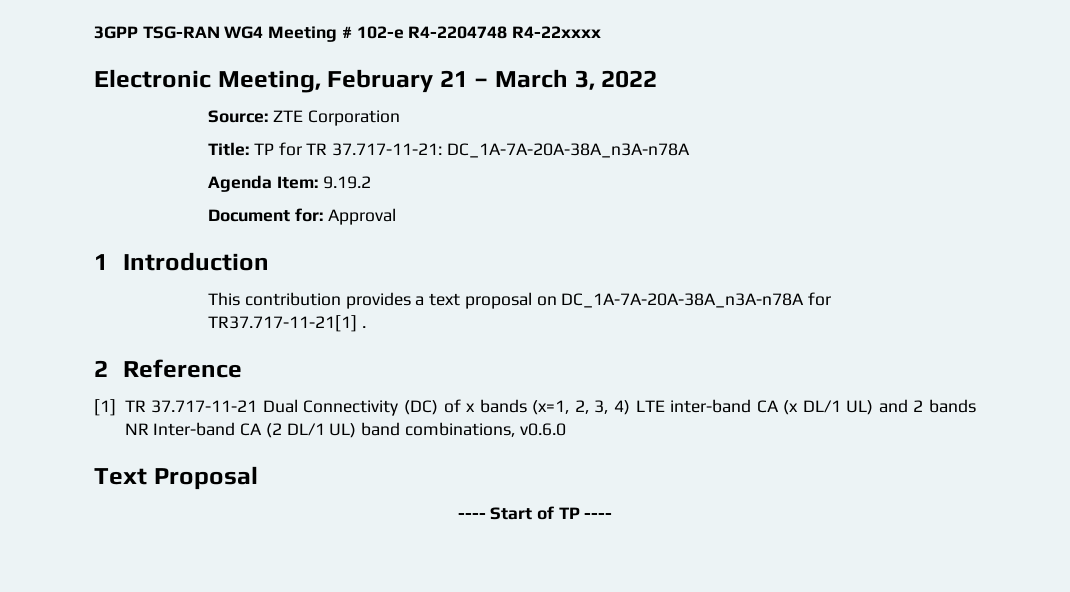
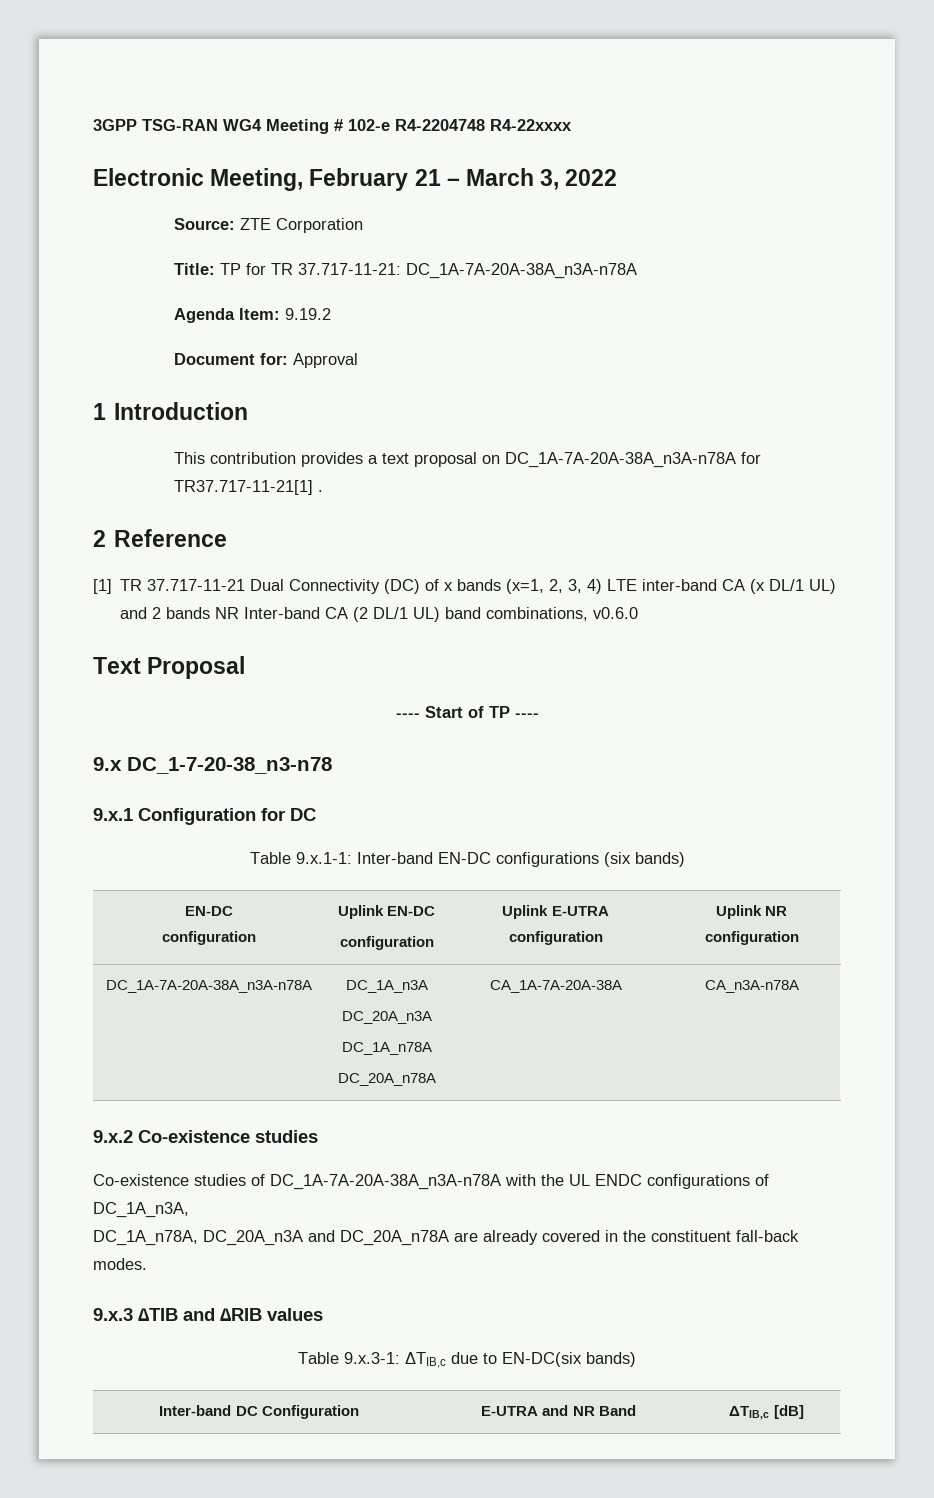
(613, 516) none -> [93,757,332,774] [93,808,316,825] [249,852,685,867] [185,906,233,916] [162,931,256,945] [337,905,436,919] [339,936,434,950] [502,905,609,919] [508,931,603,945] [715,905,788,919] [704,931,799,945] [106,980,312,993] [345,980,428,993] [341,1011,432,1024] [341,1042,432,1055] [337,1073,436,1086] [489,980,622,993] [704,980,799,993] [93,1130,318,1143] [93,1174,769,1190] [93,1202,189,1218] [93,1230,799,1246] [93,1258,147,1270] [93,1308,323,1321] [298,1352,636,1368] [159,1405,359,1419] [481,1405,636,1416] [729,1405,804,1420] // 9.x DC_1-7-20-38_n3-n78 // 9.x.1 Configuration for DC // Table 9.x.1-1: Inter-band EN-DC configurations (six bands) // EN-DC // configuration | Uplink EN-DC // configuration | Uplink E-UTRA configuration | Uplink NR configuration // DC_1A-7A-20A-38A_n3A-n78A | DC_1A_n3A // DC_20A_n3A // DC_1A_n78A // DC_20A_n78A | CA_1A-7A-20A-38A | CA_n3A-n78A // 9.x.2 Co-existence studies // Co-existence studies of DC_1A-7A-20A-38A_n3A-n78A with the UL ENDC configurations of DC_1A_n3A, // DC_1A_n78A, DC_20A_n3A and DC_20A_n78A are already covered in the constituent fall-back modes. // 9.x.3 ∆TIB and ∆RIB values // Table 9.x.3-1: ΔTIB,c due to EN-DC(six bands) // Inter-band DC Configuration | E-UTRA and NR Band | ΔTIB,c [dB]

